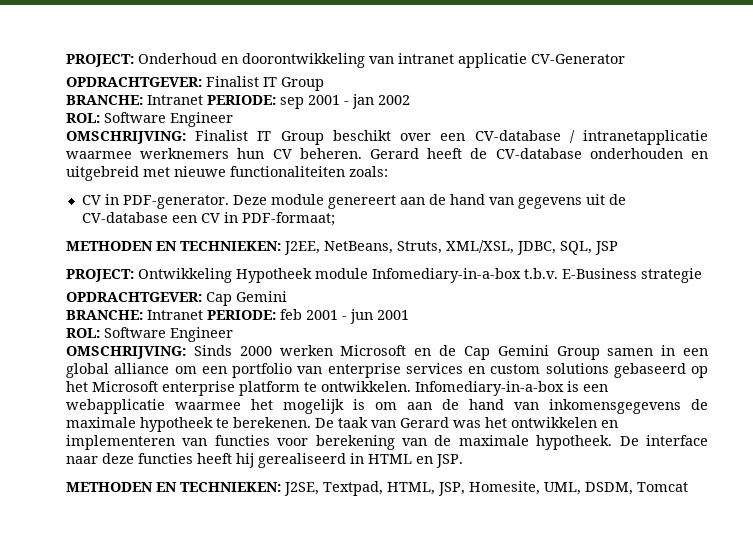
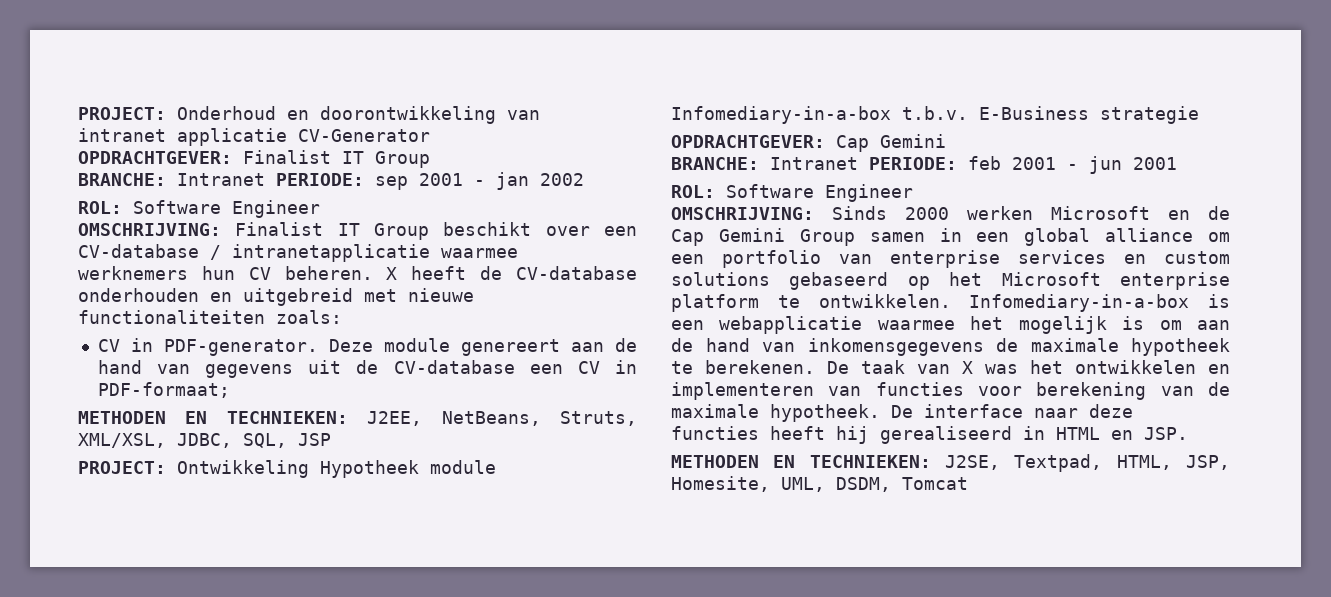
[369,148,419,159] Gerard -> [386,267,398,280] X
[400,417,449,428] Gerard -> [962,361,973,374] X

